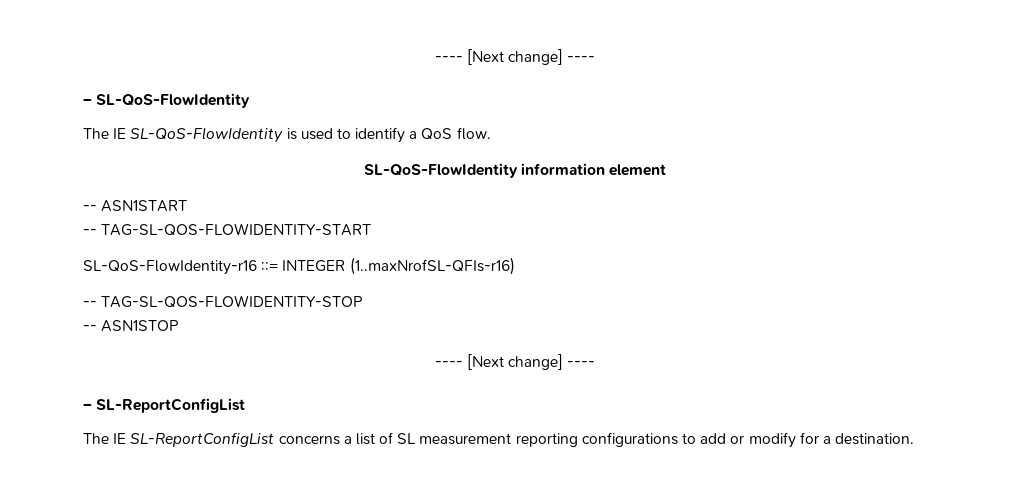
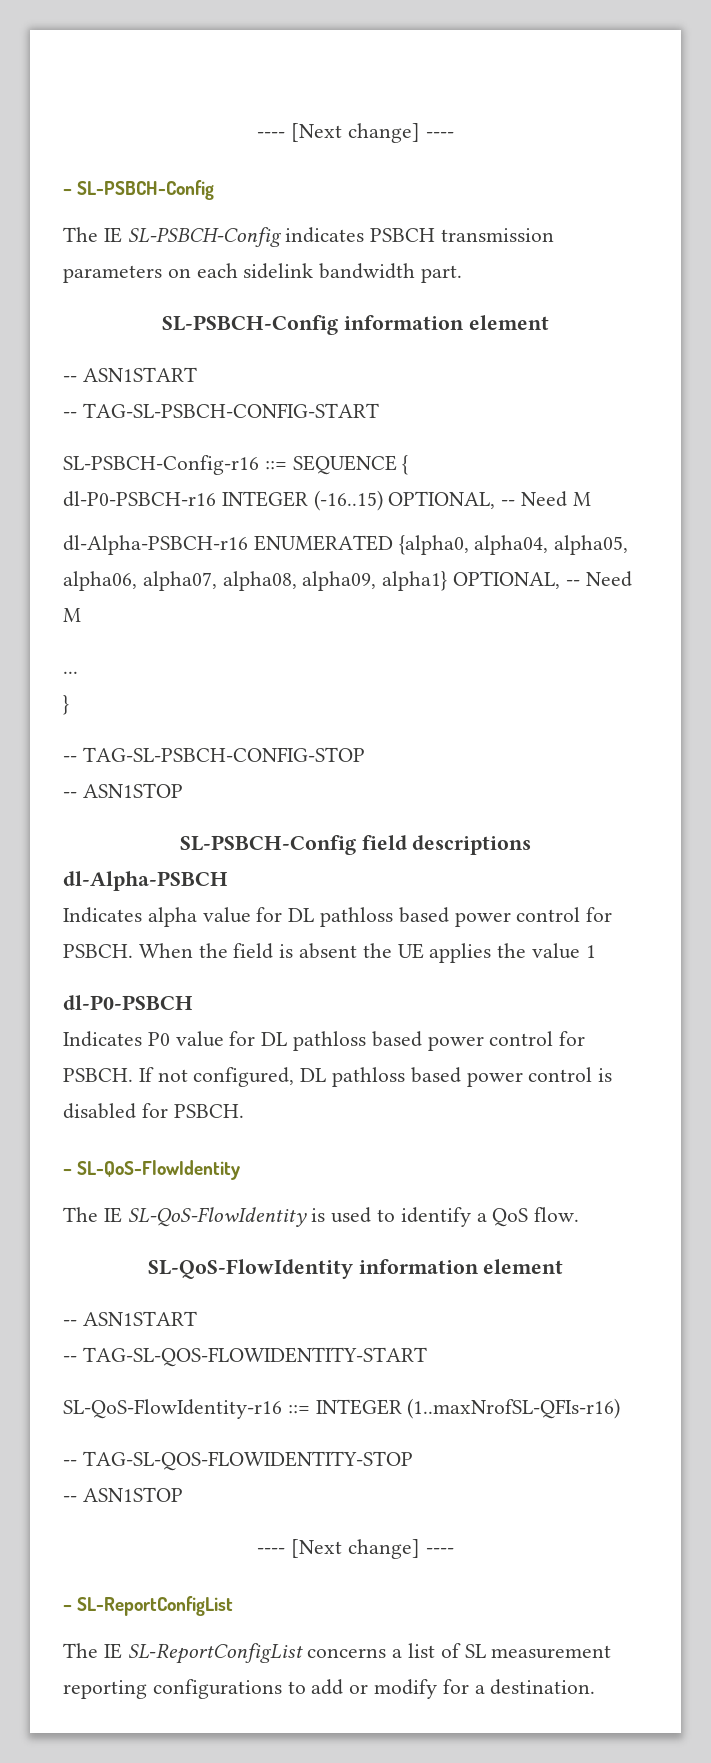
[434,49,596,65] ---- [Next change] ---- -> [257,123,454,143] [63,180,215,200] [63,227,555,247] [63,263,463,283] [162,315,549,335] [63,367,197,382] [63,403,379,418] [63,455,409,475] [63,490,591,511] [63,535,629,555] [63,571,632,591] [63,608,81,622] [63,671,78,674] [63,695,69,715] [63,747,365,762] [63,783,183,798] [179,835,532,855] [63,871,228,891] [63,907,613,927] [63,943,596,963] [63,995,193,1010] [63,1031,586,1051] [63,1067,613,1087] [63,1103,244,1119] ---- [Next change] ---- // – SL-PSBCH-Config // The IE SL-PSBCH-Config indicates PSBCH transmission parameters on each sidelink bandwidth part. // SL-PSBCH-Config information element // -- ASN1START // -- TAG-SL-PSBCH-CONFIG-START // SL-PSBCH-Config-r16 ::= SEQUENCE { // dl-P0-PSBCH-r16 INTEGER (-16..15) OPTIONAL, -- Need M // dl-Alpha-PSBCH-r16 ENUMERATED {alpha0, alpha04, alpha05, alpha06, alpha07, alpha08, alpha09, alpha1} OPTIONAL, -- Need M // ... // } // -- TAG-SL-PSBCH-CONFIG-STOP // -- ASN1STOP // SL-PSBCH-Config field descriptions // dl-Alpha-PSBCH // Indicates alpha value for DL pathloss based power control for PSBCH. When the field is absent the UE applies the value 1 // dl-P0-PSBCH // Indicates P0 value for DL pathloss based power control for PSBCH. If not configured, DL pathloss based power control is disabled for PSBCH.

